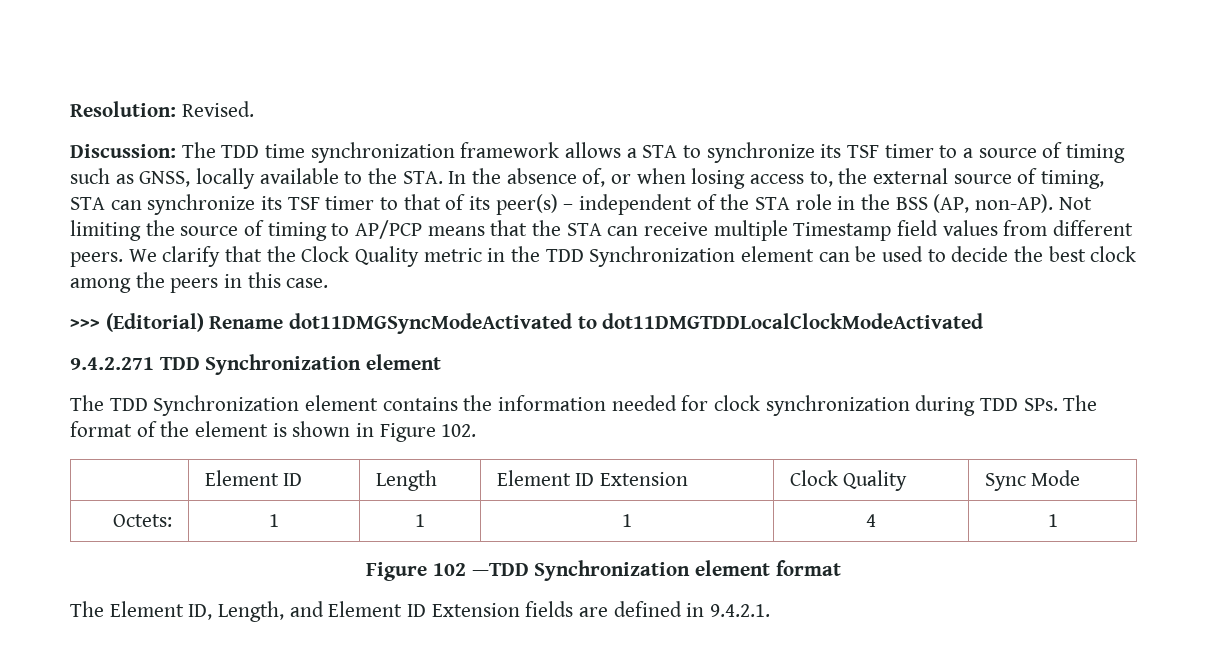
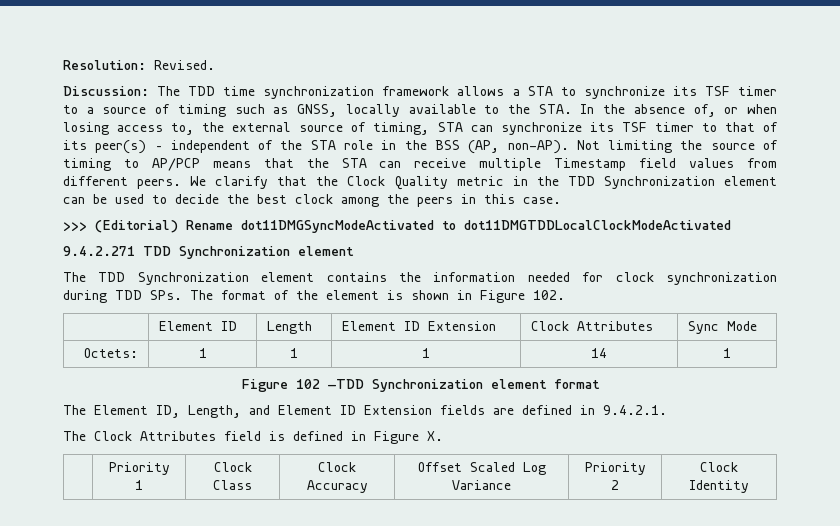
[843,470,908,491] Quality -> [577,321,654,331] Attributes
[866,514,876,527] 4 -> [591,348,607,358] 14
(771, 610) none -> [63,431,443,444] [108,462,170,475] [135,480,143,490] [213,462,252,472] [213,480,252,490] [318,462,356,472] [306,480,368,493] [417,462,546,475] [451,480,511,490] [584,462,646,475] [611,480,619,490] [700,462,738,472] [689,480,749,493] // The Clock Attributes field is defined in Figure X. // | Priority 1 | Clock Class | Clock Accuracy | Offset Scaled Log Variance | Priority 2 | Clock Identity

